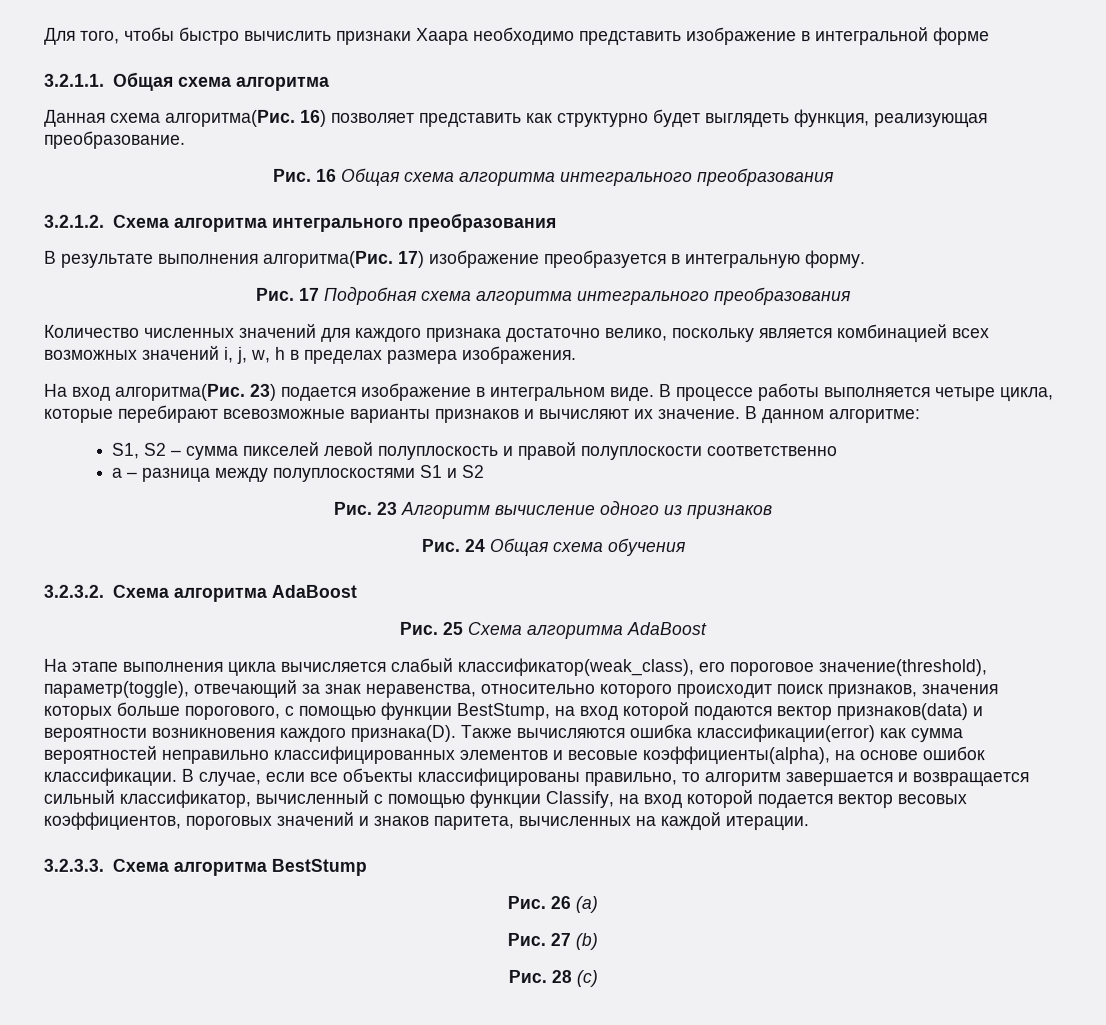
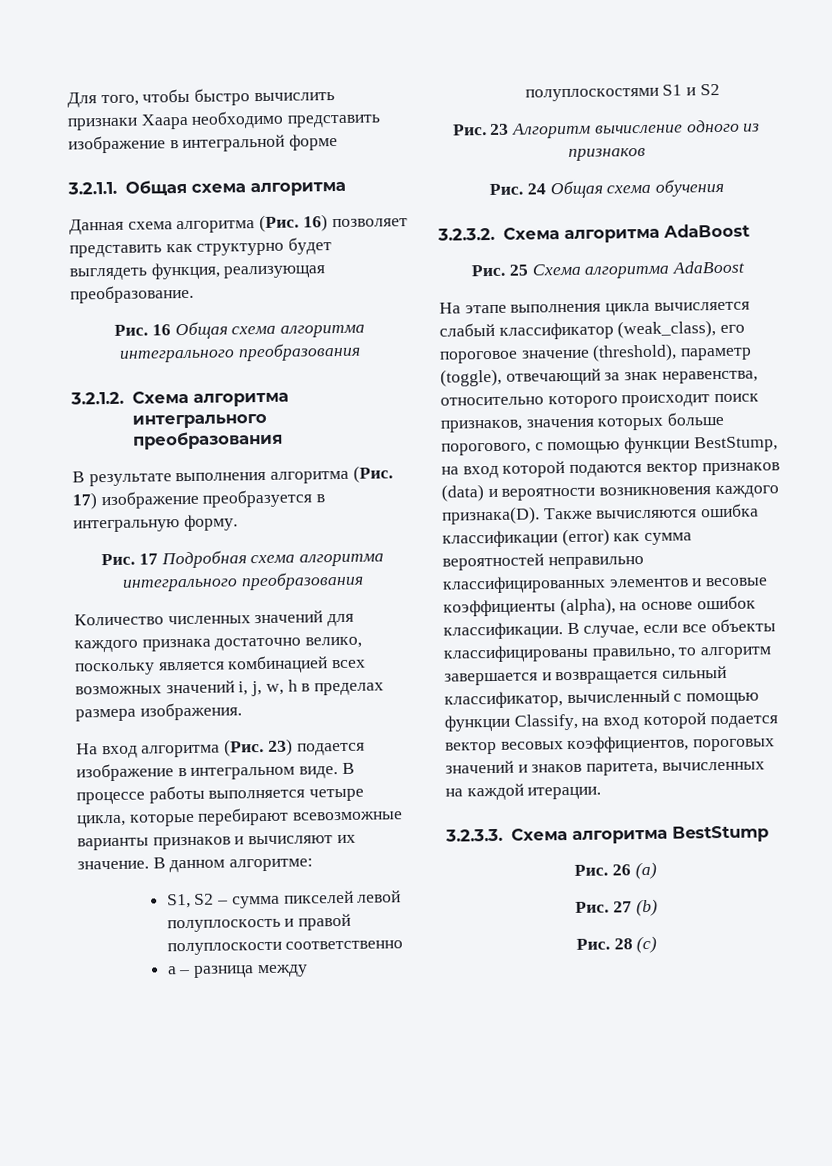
[165,109,296,127] алгоритма(Рис. -> [176,214,300,234] алгоритма (Рис.
[263,250,394,268] алгоритма(Рис. -> [270,465,393,484] алгоритма (Рис.
[115,383,246,401] алгоритма(Рис. -> [141,739,265,758] алгоритма (Рис.
[457,657,987,677] [43,680,189,698] классификатор(weak_class), его пороговое значение(threshold), параметр(toggle), -> [498,320,746,340] [439,343,753,364] [440,368,502,387] классификатор (weak_class), его пороговое значение (threshold), параметр (toggle),
[836,703,968,721] признаков(data) -> [701,462,780,476] [441,484,484,502] признаков (data)
[696,724,875,743] классификации(error) -> [442,528,610,548] классификации (error)
[642,746,830,765] коэффициенты(alpha), -> [443,597,616,617] коэффициенты (alpha),

